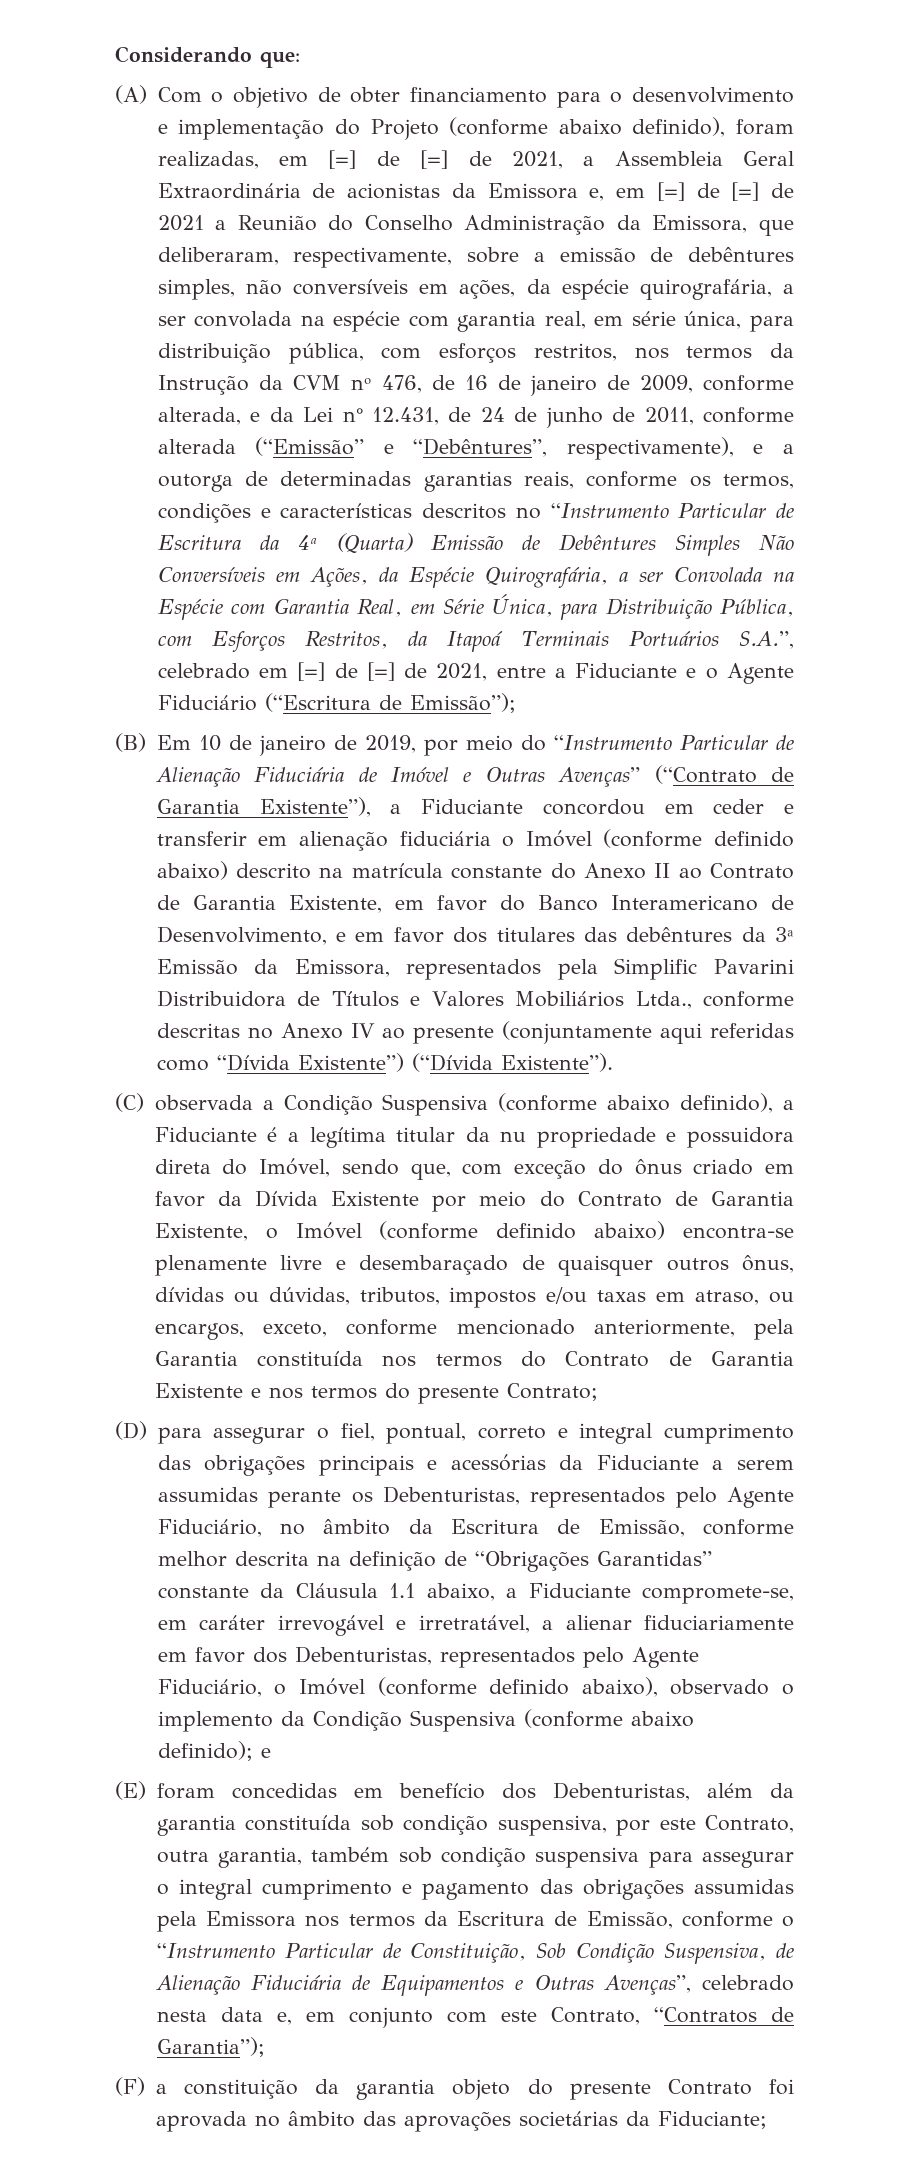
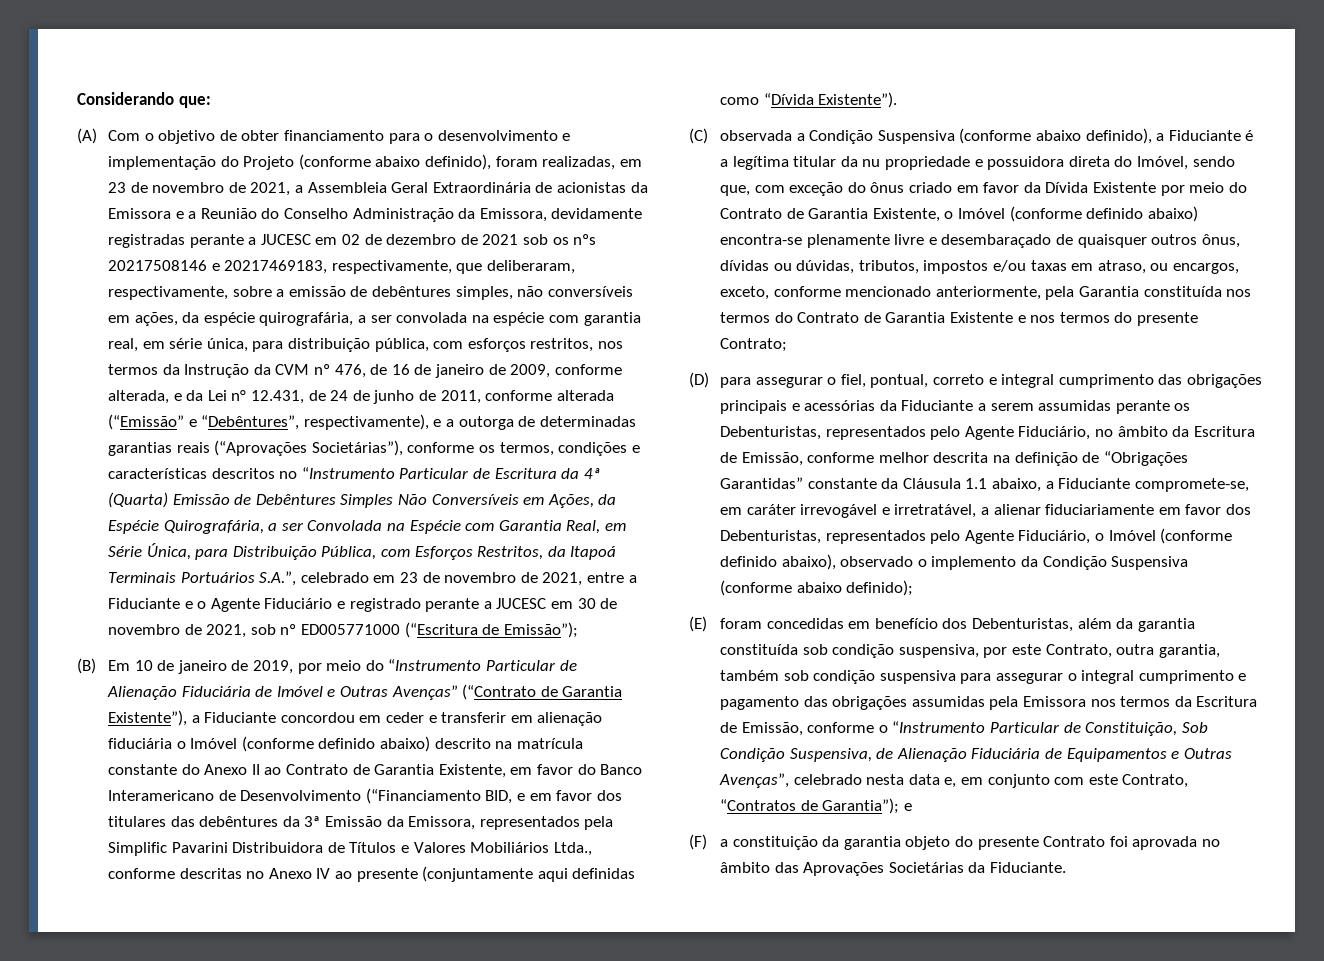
[328,150,449,169] [=] de [=] -> [108,182,225,193] 23 de novembro
[589,182,795,201] [157,215,204,231] e, em [=] de [=] de 2021 -> [175,211,184,219] e
(748, 224) none -> [551,208,643,219] [108,234,597,248] [108,260,452,274] devidamente registradas perante a JUCESC em 02 de dezembro de 2021 sob os nºs 20217508146 e 20217469183, respectivamente,
[524,471,575,489] reais, -> [176,440,403,456] reais (“Aprovações Societárias”),
[297,662,395,681] [=] de [=] -> [399,572,517,583] 23 de novembro
(257, 703) none -> [336,598,618,612] [108,624,400,638] e registrado perante a JUCESC em 30 de novembro de 2021, sob nº ED005771000
[156,926,327,945] Desenvolvimento, -> [240,788,513,804] Desenvolvimento (“Financiamento BID,
[710,1023,794,1038] referidas -> [572,868,636,879] definidas
[297,1053,493,1072] Existente”) (“Dívida -> (814, 99) none
[260,1748,271,1758] e -> (914, 588) none
(265, 2047) none -> [903,803,912,811] e
[403,2111,767,2132] aprovações societárias da Fiduciante; -> [803,862,1066,876] Aprovações Societárias da Fiduciante.

